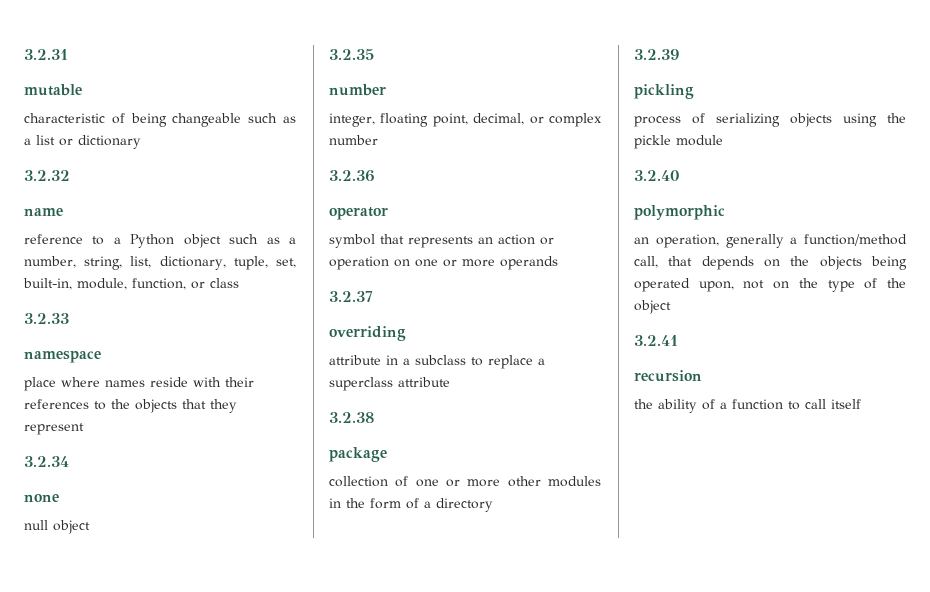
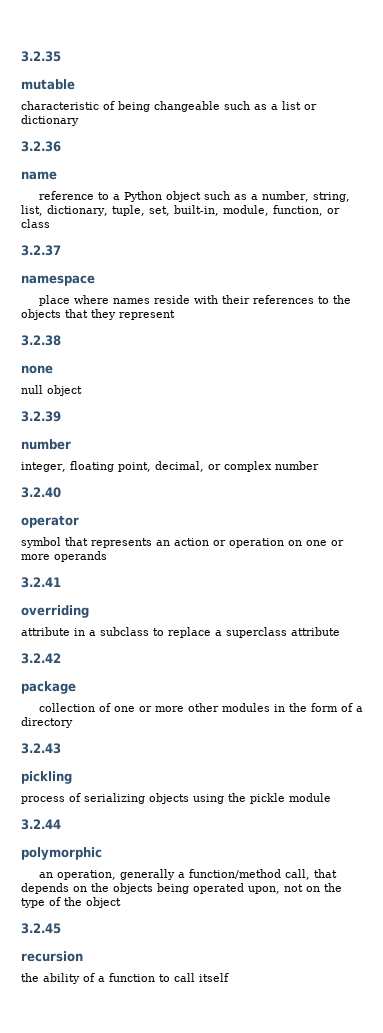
[24,49,68,60] 3.2.31 -> [21,51,61,62] 3.2.35
[24,170,70,181] 3.2.32 -> [21,141,61,152] 3.2.36
[24,313,69,324] 3.2.33 -> [21,245,61,256] 3.2.37
[24,456,69,467] 3.2.34 -> [21,335,61,346] 3.2.38
[329,49,374,60] 3.2.35 -> [21,411,61,422] 3.2.39
[329,170,375,182] 3.2.36 -> [21,487,61,498] 3.2.40
[329,291,373,302] 3.2.37 -> [21,577,61,588] 3.2.41
[329,412,374,423] 3.2.38 -> [21,653,61,664] 3.2.42
[634,49,679,60] 3.2.39 -> [21,743,61,754] 3.2.43
[634,170,680,181] 3.2.40 -> [21,819,61,830] 3.2.44
[634,335,678,346] 3.2.41 -> [21,923,61,934] 3.2.45

